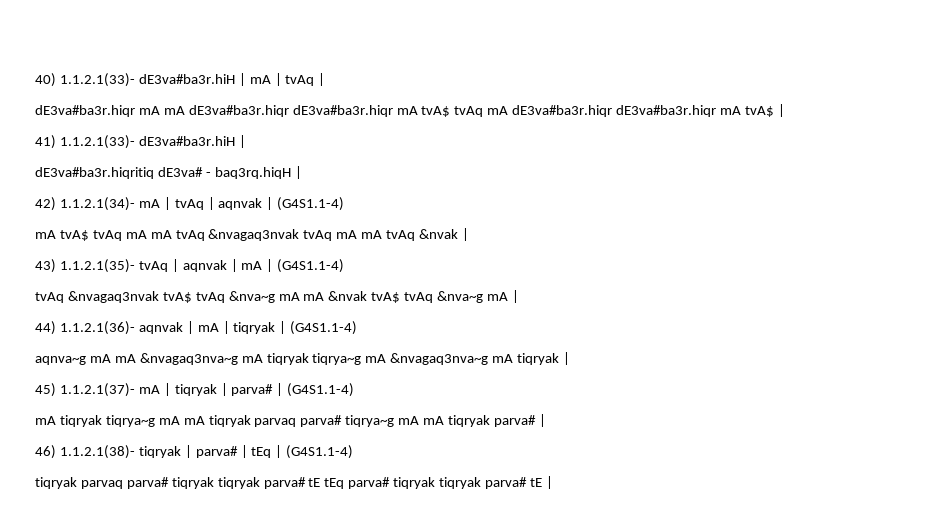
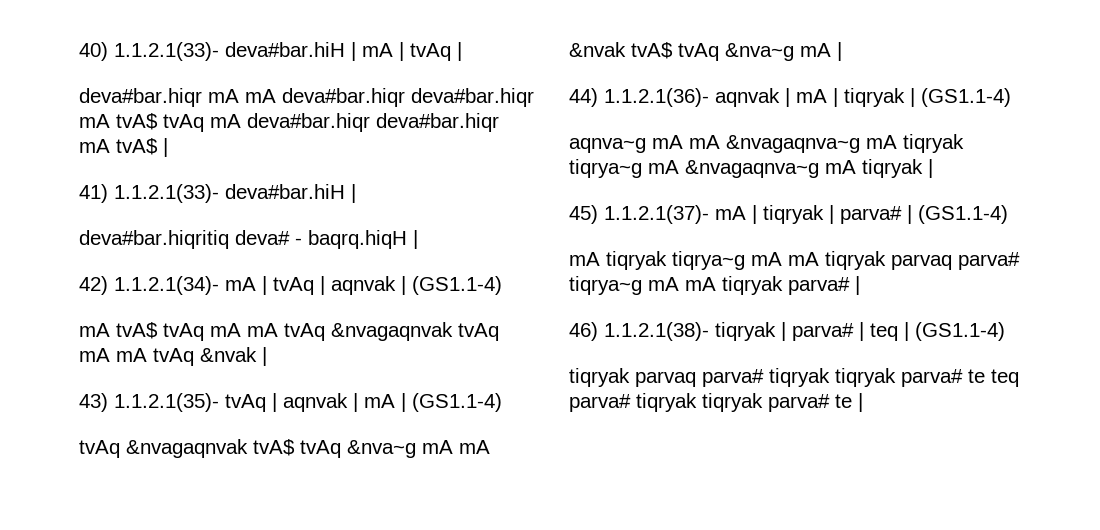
[138,74,235,84] dE3va#ba3r.hiH -> [225,42,345,57] deva#bar.hiH
[35,105,717,117] dE3va#ba3r.hiqr mA mA dE3va#ba3r.hiqr dE3va#ba3r.hiqr mA tvA$ tvAq mA dE3va#ba3r.hiqr dE3va#ba3r.hiqr -> [79,88,534,107] [79,113,499,132] deva#bar.hiqr mA mA deva#bar.hiqr deva#bar.hiqr mA tvA$ tvAq mA deva#bar.hiqr deva#bar.hiqr
[138,135,246,148] [35,167,291,179] dE3va#ba3r.hiH | // dE3va#ba3r.hiqritiq dE3va# - baq3rq.hiqH -> [225,184,356,203] [79,230,407,249] deva#bar.hiH | // deva#bar.hiqritiq deva# - baqrq.hiqH
[277,197,345,211] (G4S1.1-4) -> [412,276,502,295] (GS1.1-4)
[208,229,300,241] &nvagaq3nvak -> [331,322,453,341] &nvagaqnvak
[277,259,345,273] [35,291,159,303] (G4S1.1-4) // tvAq &nvagaq3nvak -> [412,393,502,412] [79,439,248,458] (GS1.1-4) // tvAq &nvagaqnvak
[290,321,358,335] (G4S1.1-4) -> [921,88,1011,107] (GS1.1-4)
[139,353,489,365] &nvagaq3nva~g mA tiqryak tiqrya~g mA &nvagaq3nva~g -> [726,134,964,153] [569,159,819,178] &nvagaqnva~g mA tiqryak tiqrya~g mA &nvagaqnva~g
[287,383,355,397] (G4S1.1-4) -> [918,205,1008,224] (GS1.1-4)
[251,445,354,459] tEq | (G4S1.1-4) -> [870,322,1005,341] teq | (GS1.1-4)
[308,477,542,489] tE tEq parva# tiqryak tiqryak parva# tE -> [968,369,1019,387] [569,393,852,412] te teq parva# tiqryak tiqryak parva# te

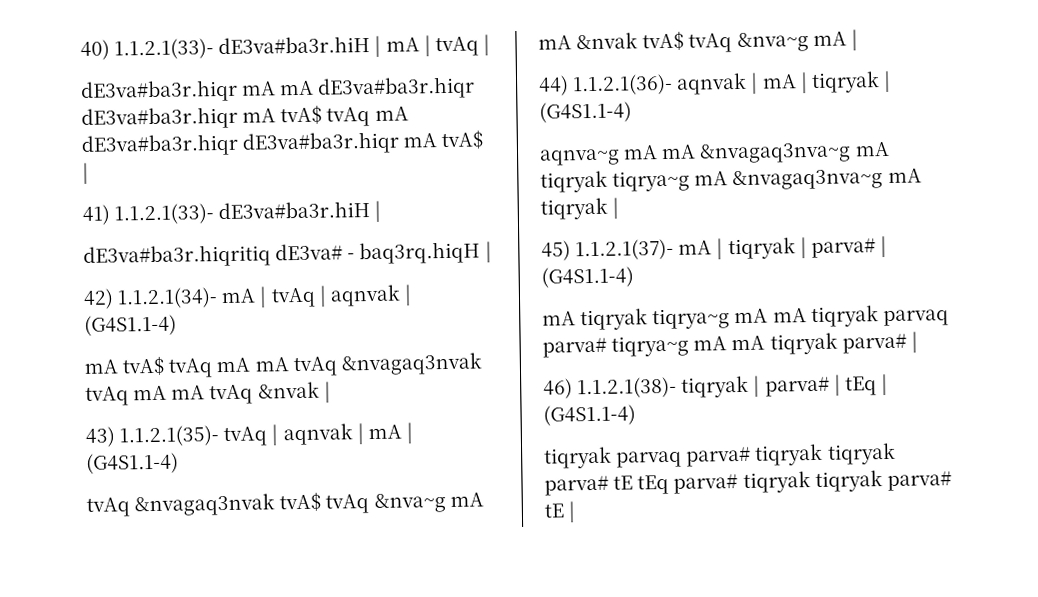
[225,42,345,57] deva#bar.hiH -> [218,35,371,55] dE3va#ba3r.hiH
[79,88,534,107] [79,113,499,132] deva#bar.hiqr mA mA deva#bar.hiqr deva#bar.hiqr mA tvA$ tvAq mA deva#bar.hiqr deva#bar.hiqr -> [81,76,476,103] [81,105,409,130] [81,131,401,157] dE3va#ba3r.hiqr mA mA dE3va#ba3r.hiqr dE3va#ba3r.hiqr mA tvA$ tvAq mA dE3va#ba3r.hiqr dE3va#ba3r.hiqr
[225,184,356,203] [79,230,407,249] deva#bar.hiH | // deva#bar.hiqritiq deva# - baqrq.hiqH -> [218,200,382,222] [83,241,481,268] dE3va#ba3r.hiH | // dE3va#ba3r.hiqritiq dE3va# - baq3rq.hiqH
[412,276,502,295] (GS1.1-4) -> [84,314,177,336] (G4S1.1-4)
[331,322,453,341] &nvagaqnvak -> [340,352,483,376] &nvagaq3nvak
[412,393,502,412] [79,439,248,458] (GS1.1-4) // tvAq &nvagaqnvak -> [86,452,179,474] [86,493,276,517] (G4S1.1-4) // tvAq &nvagaq3nvak
[921,88,1011,107] (GS1.1-4) -> [539,101,632,123] (G4S1.1-4)
[726,134,964,153] [569,159,819,178] &nvagaqnva~g mA tiqryak tiqrya~g mA &nvagaqnva~g -> [699,141,890,164] [540,169,884,193] &nvagaq3nva~g mA tiqryak tiqrya~g mA &nvagaq3nva~g
[918,205,1008,224] (GS1.1-4) -> [541,266,634,288] (G4S1.1-4)
[870,322,1005,341] teq | (GS1.1-4) -> [844,373,888,396] [543,404,636,426] tEq | (G4S1.1-4)
[968,369,1019,387] [569,393,852,412] te teq parva# tiqryak tiqryak parva# te -> [613,470,952,495] [544,503,564,518] tE tEq parva# tiqryak tiqryak parva# tE

